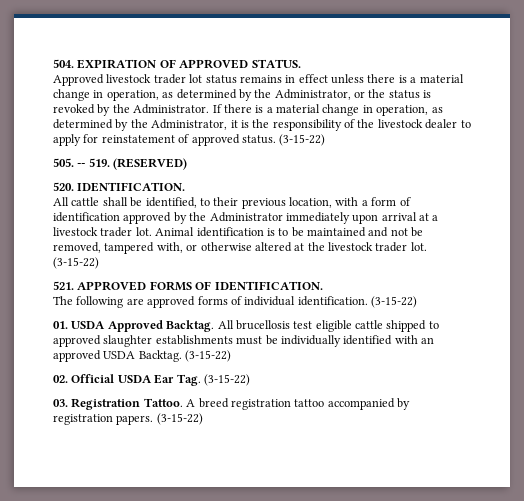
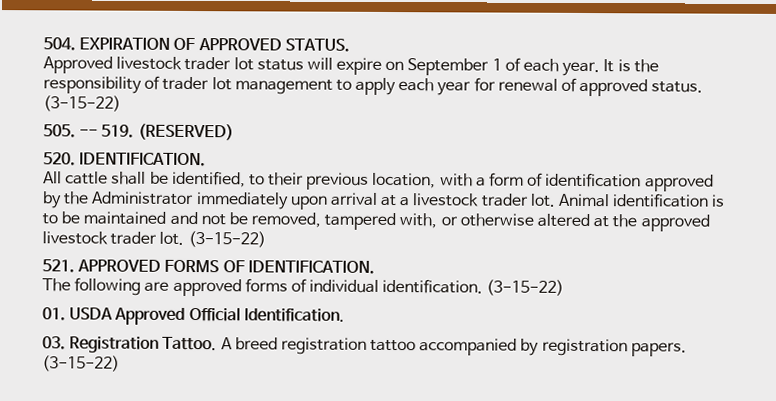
[239,74,464,84] [53,89,432,101] [53,104,443,116] [53,119,471,131] [53,134,175,146] remains in effect unless there is a material change in operation, as determined by the Administrator, or the status is revoked by the Administrator. If there is a material change in operation, as determined by the Administrator, it is the responsibility of the livestock dealer to apply for reinstatement -> [306,57,659,77] [43,75,558,96] will expire on September 1 of each year. It is the responsibility of trader lot management to apply each year for renewal
(325, 246) none -> [640,214,710,232] approved
[166,320,439,332] [53,335,434,347] [53,350,232,362] [53,374,250,386] Backtag. All brucellosis test eligible cattle shipped to approved slaughter establishments must be individually identified with an approved USDA Backtag. (3-15-22) // 02. Official USDA Ear Tag. (3-15-22) -> [188,306,345,322] Official Identification.

